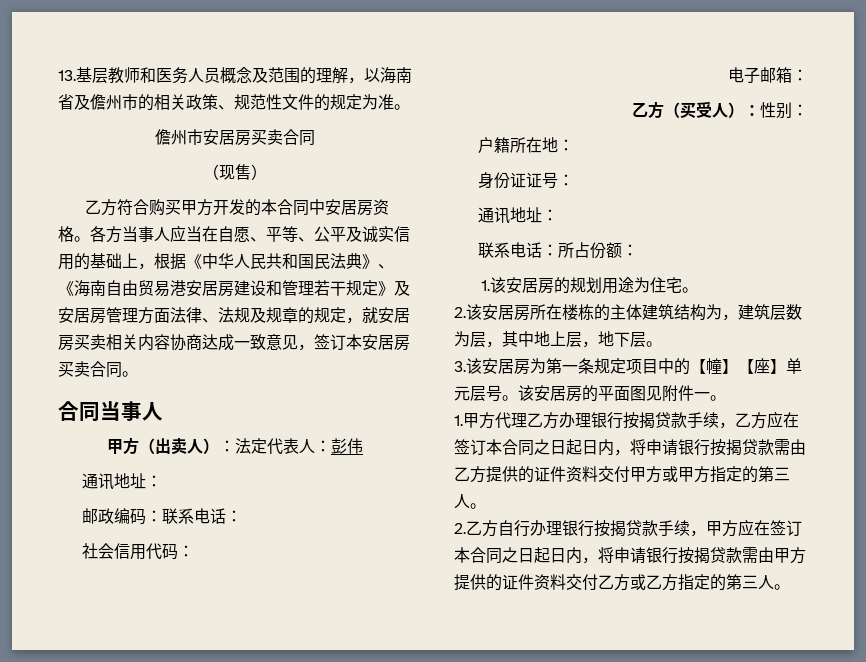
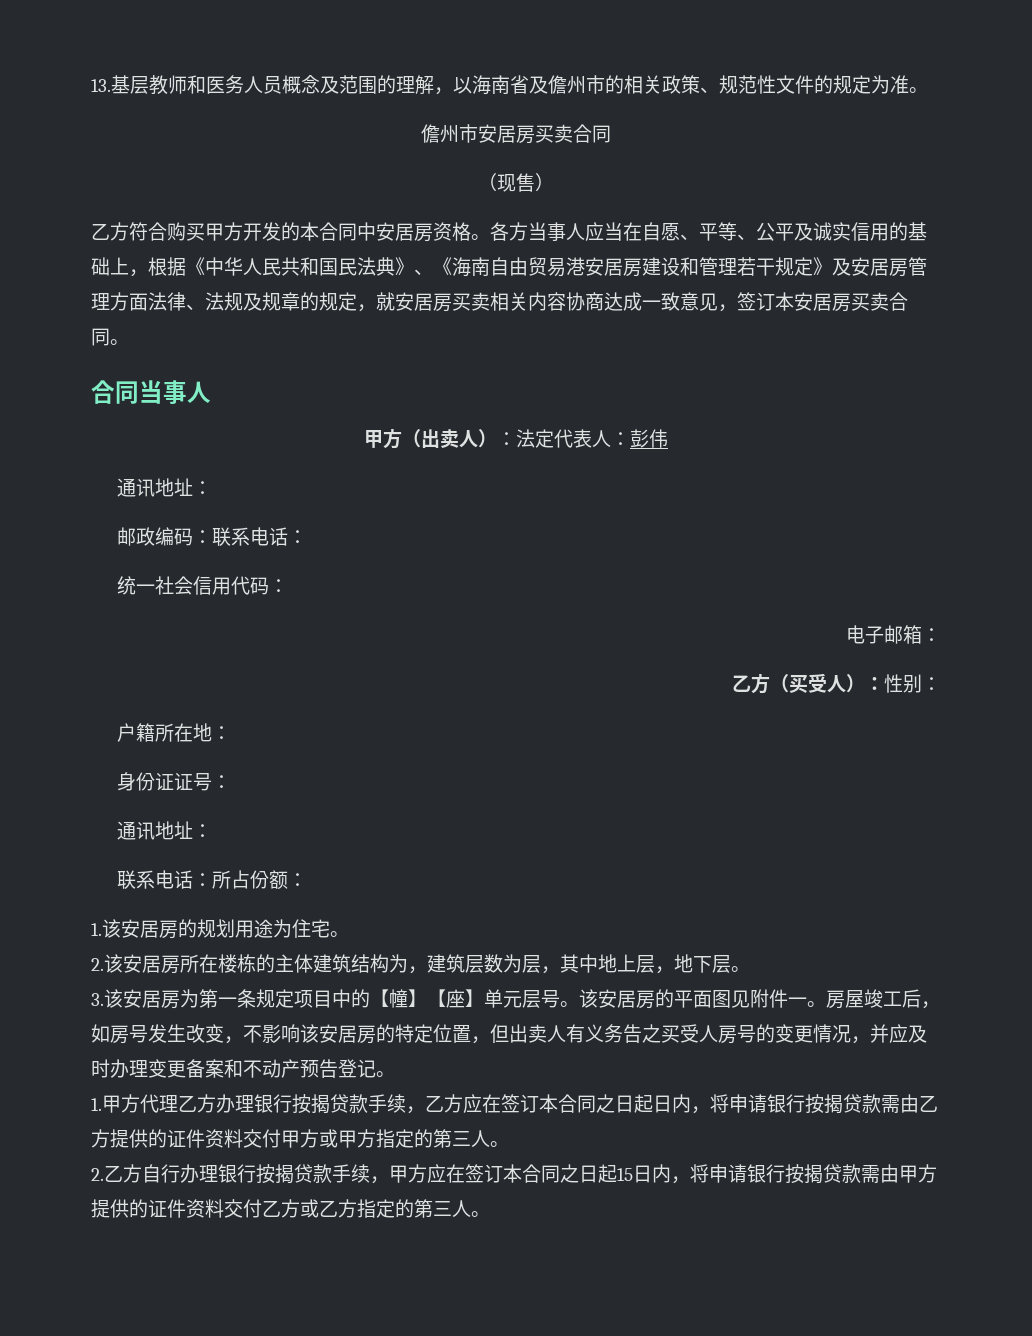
(242, 516) none -> [117,576,156,595] 统一
(726, 398) none -> [826,989,940,1009] [91,1024,927,1044] [91,1059,395,1078] 房屋竣工后，如房号发生改变，不影响该安居房的特定位置，但出卖人有义务告之买受人房号的变更情况，并应及时办理变更备案和不动产预告登记。
(550, 555) none -> [617,1168,633,1181] 15

